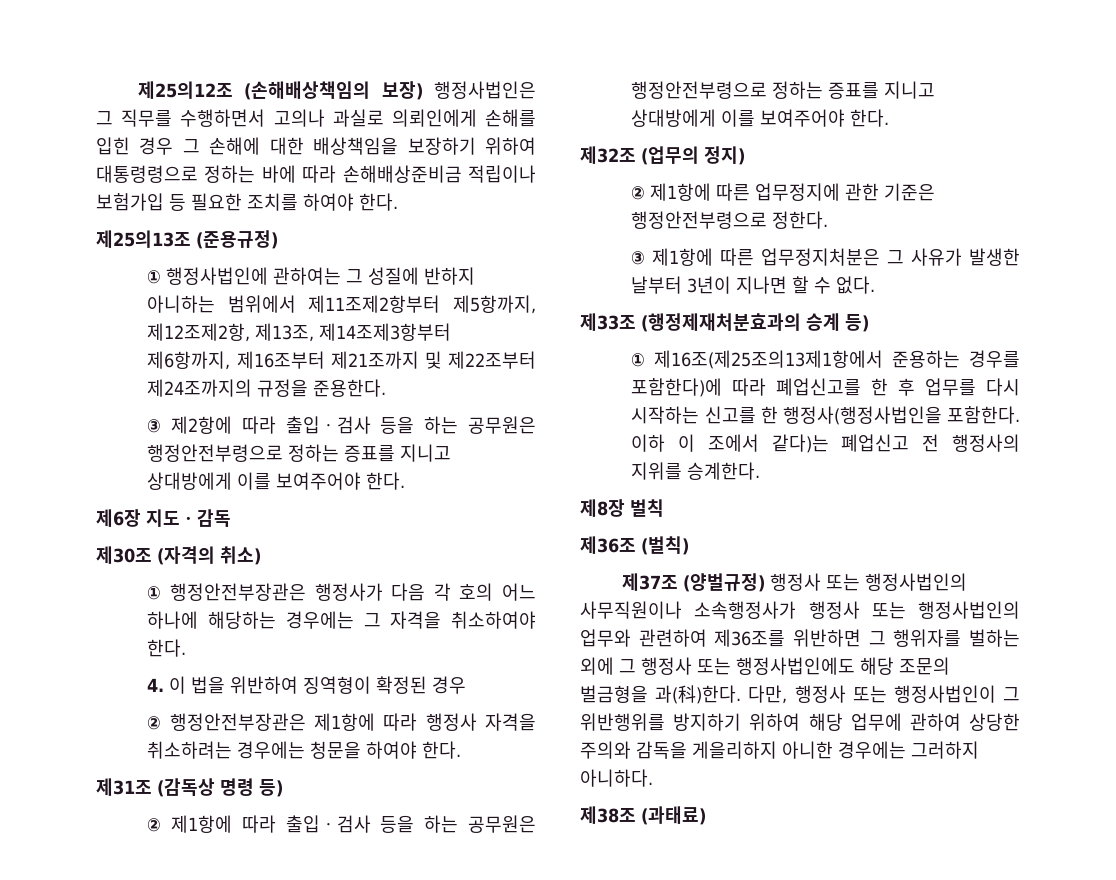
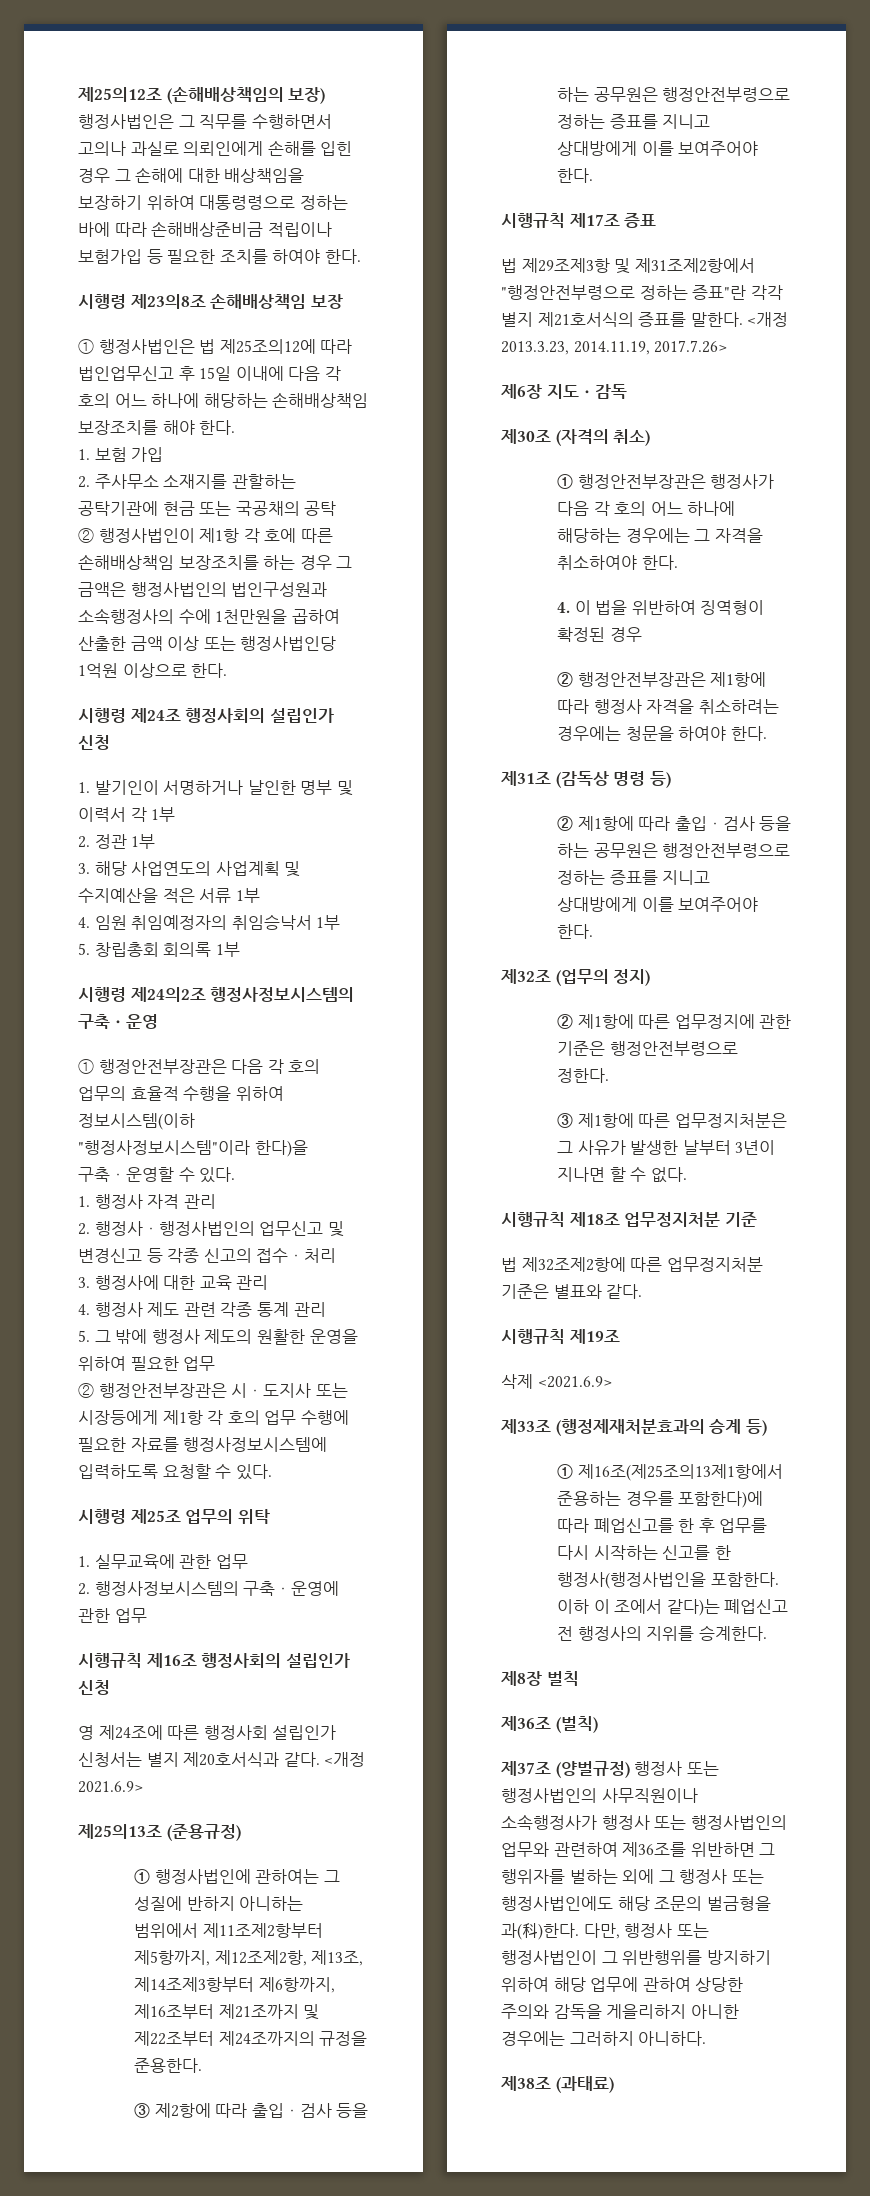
(398, 202) none -> [78,294,343,309] [78,339,353,354] [78,366,341,381] [78,392,369,408] [78,420,236,435] [78,447,164,462] [78,474,296,489] [78,501,337,516] [78,528,333,543] [78,554,353,570] [78,582,328,597] [78,608,340,624] [78,636,337,651] [78,663,228,678] [78,708,334,723] [78,735,110,750] [78,780,353,796] [78,807,176,822] [78,834,156,849] [78,861,301,877] [78,888,260,903] [78,914,341,930] [78,942,240,957] [78,987,355,1002] [78,1014,158,1029] [78,1059,321,1074] [78,1086,284,1101] [78,1113,195,1130] [78,1140,308,1157] [78,1167,236,1183] [78,1194,216,1209] [78,1221,344,1237] [78,1248,337,1263] [78,1275,269,1290] [78,1302,326,1317] [78,1329,358,1345] [78,1356,216,1371] [78,1383,348,1398] [78,1410,349,1425] [78,1437,328,1452] [78,1464,272,1480] [78,1509,270,1524] [78,1554,248,1569] [78,1581,340,1596] [78,1608,147,1623] [78,1653,350,1668] [78,1680,110,1695] [78,1725,337,1740] [78,1752,366,1767] [78,1781,143,1793] // 시행령 제23의8조 손해배상책임 보장 // ① 행정사법인은 법 제25조의12에 따라 법인업무신고 후 15일 이내에 다음 각 호의 어느 하나에 해당하는 손해배상책임 보장조치를 해야 한다. // 1. 보험 가입 // 2. 주사무소 소재지를 관할하는 공탁기관에 현금 또는 국공채의 공탁 // ② 행정사법인이 제1항 각 호에 따른 손해배상책임 보장조치를 하는 경우 그 금액은 행정사법인의 법인구성원과 소속행정사의 수에 1천만원을 곱하여 산출한 금액 이상 또는 행정사법인당 1억원 이상으로 한다. // 시행령 제24조 행정사회의 설립인가 신청 // 1. 발기인이 서명하거나 날인한 명부 및 이력서 각 1부 // 2. 정관 1부 // 3. 해당 사업연도의 사업계획 및 수지예산을 적은 서류 1부 // 4. 임원 취임예정자의 취임승낙서 1부 // 5. 창립총회 회의록 1부 // 시행령 제24의2조 행정사정보시스템의 구축ㆍ운영 // ① 행정안전부장관은 다음 각 호의 업무의 효율적 수행을 위하여 정보시스템(이하 "행정사정보시스템"이라 한다)을 구축ㆍ운영할 수 있다. // 1. 행정사 자격 관리 // 2. 행정사ㆍ행정사법인의 업무신고 및 변경신고 등 각종 신고의 접수ㆍ처리 // 3. 행정사에 대한 교육 관리 // 4. 행정사 제도 관련 각종 통계 관리 // 5. 그 밖에 행정사 제도의 원활한 운영을 위하여 필요한 업무 // ② 행정안전부장관은 시ㆍ도지사 또는 시장등에게 제1항 각 호의 업무 수행에 필요한 자료를 행정사정보시스템에 입력하도록 요청할 수 있다. // 시행령 제25조 업무의 위탁 // 1. 실무교육에 관한 업무 // 2. 행정사정보시스템의 구축ㆍ운영에 관한 업무 // 시행규칙 제16조 행정사회의 설립인가 신청 // 영 제24조에 따른 행정사회 설립인가 신청서는 별지 제20호서식과 같다. <개정 2021.6.9>
(406, 481) none -> [501,213,657,228] [501,258,755,274] [501,285,783,300] [501,312,789,327] [501,340,728,355] // 시행규칙 제17조 증표 // 법 제29조제3항 및 제31조제2항에서 "행정안전부령으로 정하는 증표"란 각각 별지 제21호서식의 증표를 말한다. <개정 2013.3.23, 2014.11.19, 2017.7.26>
(876, 285) none -> [501,1212,757,1227] [501,1257,763,1272] [501,1284,643,1299] [501,1329,620,1344] [501,1374,612,1389] // 시행규칙 제18조 업무정지처분 기준 // 법 제32조제2항에 따른 업무정지처분 기준은 별표와 같다. // 시행규칙 제19조 // 삭제 <2021.6.9>

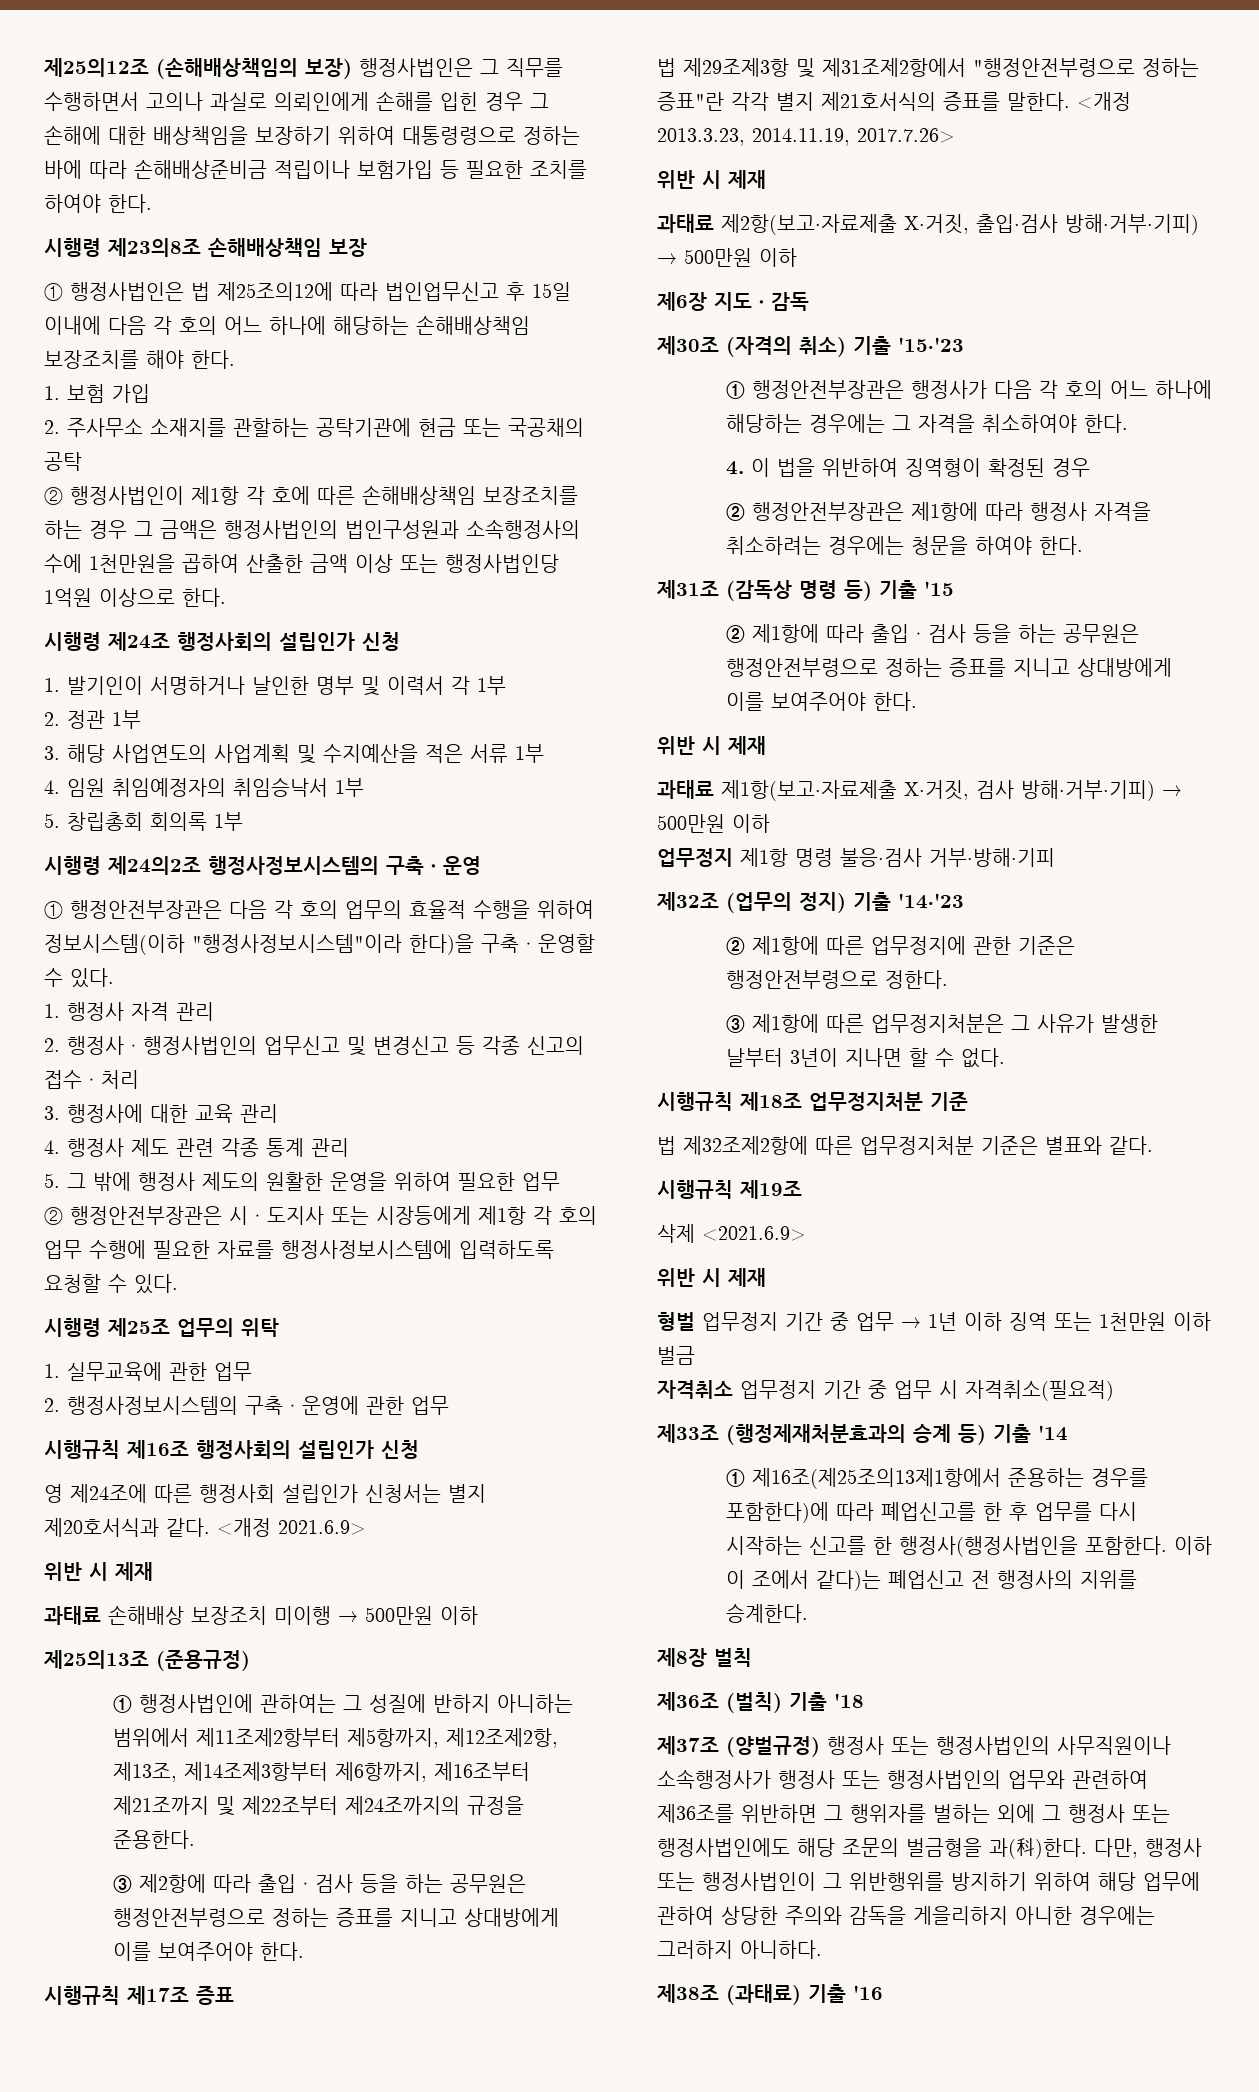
(143, 1787) none -> [44,1562,153,1581] [44,1605,478,1625] // 위반 시 제재 // 과태료 손해배상 보장조치 미이행 → 500만원 이하
(728, 346) none -> [657,170,766,189] [657,214,1199,235] [657,248,797,267] // 위반 시 제재 // 과태료 제2항(보고·자료제출 X·거짓, 출입·검사 방해·거부·기피) → 500만원 이하
(651, 437) none -> [853,336,964,355] 기출 '15·'23
(671, 779) none -> [879,580,954,599] 기출 '15
(594, 931) none -> [657,736,766,755] [657,780,1182,801] [657,814,770,833] [657,848,1055,867] // 위반 시 제재 // 과태료 제1항(보고·자료제출 X·거짓, 검사 방해·거부·기피) → 500만원 이하 // 업무정지 제1항 명령 불응·검사 거부·방해·기피
(651, 977) none -> [853,892,964,911] 기출 '14·'23
(612, 1382) none -> [657,1268,766,1287] [657,1312,1211,1331] [657,1346,695,1365] [657,1380,1114,1401] // 위반 시 제재 // 형벌 업무정지 기간 중 업무 → 1년 이하 징역 또는 1천만원 이하 벌금 // 자격취소 업무정지 기간 중 업무 시 자격취소(필요적)
(767, 1427) none -> [993,1424,1068,1443] 기출 '14
(598, 1724) none -> [789,1692,864,1711] 기출 '18
(614, 2084) none -> [808,1984,883,2003] 기출 '16

